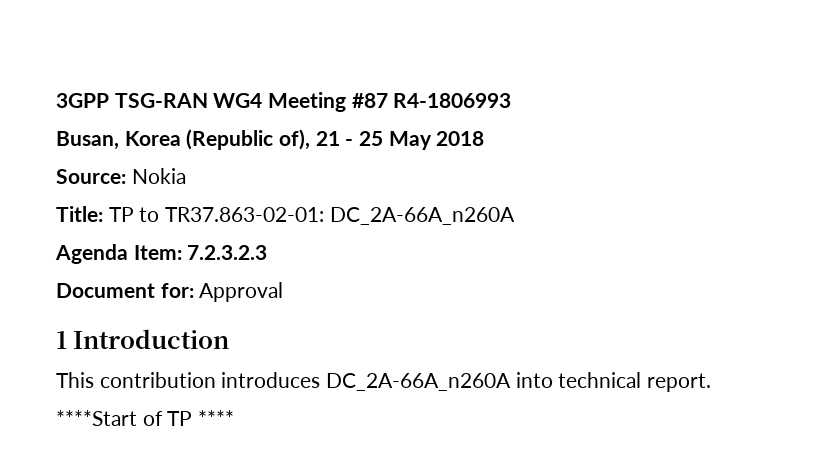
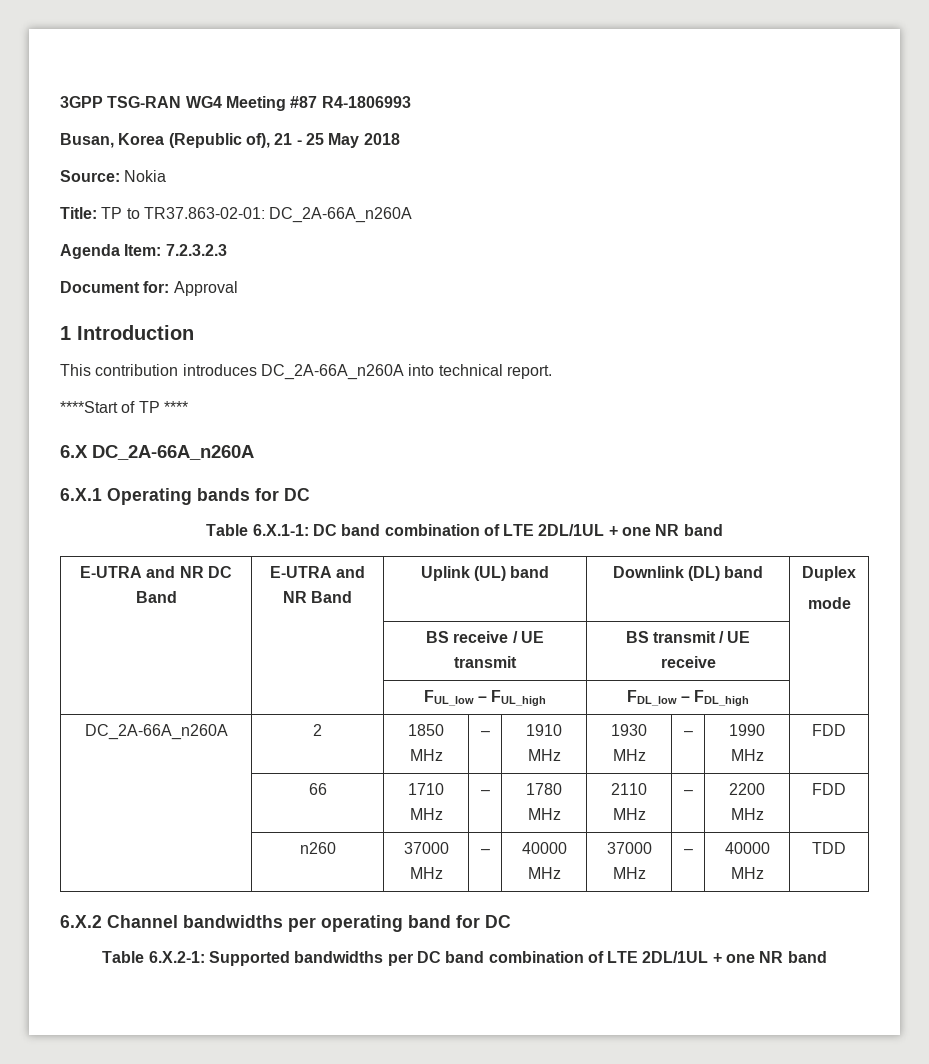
(235, 418) none -> [60,445,254,460] [60,488,310,505] [206,524,723,536] [80,566,232,578] [135,591,177,603] [269,566,366,578] [282,591,353,603] [420,566,550,581] [612,566,764,581] [802,566,856,581] [807,597,851,609] [426,631,544,643] [454,656,517,668] [625,631,751,643] [660,656,716,668] [423,690,547,706] [626,690,750,706] [84,724,228,740] [313,724,322,736] [408,724,444,736] [409,749,443,761] [480,731,490,736] [526,724,562,736] [527,749,561,761] [611,724,647,736] [612,749,646,761] [683,731,693,736] [729,724,765,736] [730,749,764,761] [812,724,846,736] [308,783,327,795] [408,783,444,795] [409,808,443,820] [480,790,490,795] [526,783,562,795] [527,808,561,820] [611,783,647,795] [612,808,646,820] [683,790,693,795] [729,783,765,795] [730,808,764,820] [812,783,846,795] [299,842,336,854] [403,842,449,854] [409,867,443,879] [480,849,490,854] [521,842,567,854] [527,867,561,879] [606,842,652,854] [612,867,646,879] [683,849,693,854] [724,842,770,854] [730,867,764,879] [812,842,846,854] [60,915,511,932] [102,951,827,966] // 6.X DC_2A-66A_n260A // 6.X.1 Operating bands for DC // Table 6.X.1-1: DC band combination of LTE 2DL/1UL + one NR band // E-UTRA and NR DC Band | E-UTRA and NR Band | Uplink (UL) band | Downlink (DL) band | Duplex // mode // | | BS receive / UE transmit | BS transmit / UE receive | // | | FUL_low – FUL_high | FDL_low – FDL_high | // DC_2A-66A_n260A | 2 | 1850 MHz | – | 1910 MHz | 1930 MHz | – | 1990 MHz | FDD // | 66 | 1710 MHz | – | 1780 MHz | 2110 MHz | – | 2200 MHz | FDD // | n260 | 37000 MHz | – | 40000 MHz | 37000 MHz | – | 40000 MHz | TDD // 6.X.2 Channel bandwidths per operating band for DC // Table 6.X.2-1: Supported bandwidths per DC band combination of LTE 2DL/1UL + one NR band

